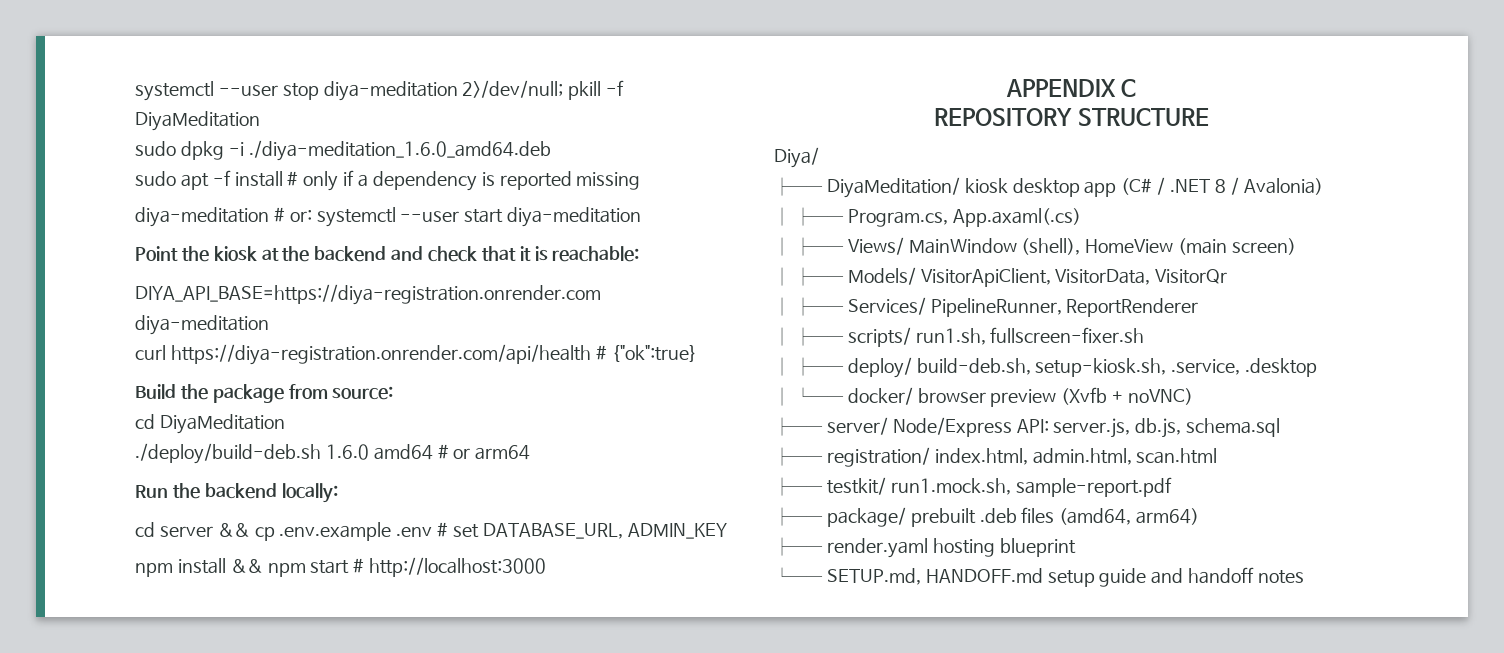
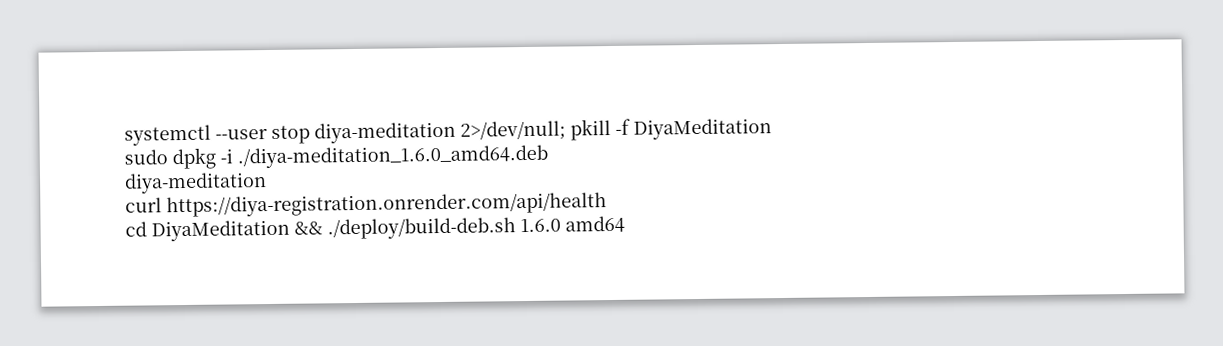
[135,170,641,191] [135,207,642,227] [135,246,640,262] [135,284,601,305] [135,315,269,335] [135,344,697,365] [135,384,394,403] sudo apt -f install # only if a dependency is reported missing // diya-meditation # or: systemctl --user start diya-meditation // Point the kiosk at the backend and check that it is reachable: // DIYA_API_BASE=https://diya-registration.onrender.com diya-meditation // curl https://diya-registration.onrender.com/api/health # {"ok":true} // Build the package from source: -> [124,172,267,194] [125,192,607,218] diya-meditation // curl https://diya-registration.onrender.com/api/health
(285, 424) // -> [294,221,323,235] &&
[437,444,531,460] [135,483,338,503] [135,522,727,541] [135,557,547,577] [1005,79,1137,97] [934,108,1209,126] [774,147,819,168] [774,177,1323,198] [774,207,1081,227] [774,237,1297,256] [774,267,1228,287] [774,297,1199,317] [774,327,1145,347] [774,357,1318,378] [774,387,1194,407] [774,417,1281,438] [774,447,1218,467] [774,477,1172,497] [774,507,1200,527] [774,537,1076,558] [774,567,1304,587] # or arm64 // Run the backend locally: // cd server && cp .env.example .env # set DATABASE_URL, ADMIN_KEY // npm install && npm start # http://localhost:3000 // APPENDIX C // REPOSITORY STRUCTURE // Diya/ // ├── DiyaMeditation/ kiosk desktop app (C# / .NET 8 / Avalonia) // │ ├── Program.cs, App.axaml(.cs) // │ ├── Views/ MainWindow (shell), HomeView (main screen) // │ ├── Models/ VisitorApiClient, VisitorData, VisitorQr // │ ├── Services/ PipelineRunner, ReportRenderer // │ ├── scripts/ run1.sh, fullscreen-fixer.sh // │ ├── deploy/ build-deb.sh, setup-kiosk.sh, .service, .desktop // │ └── docker/ browser preview (Xvfb + noVNC) // ├── server/ Node/Express API: server.js, db.js, schema.sql // ├── registration/ index.html, admin.html, scan.html // ├── testkit/ run1.mock.sh, sample-report.pdf // ├── package/ prebuilt .deb files (amd64, arm64) // ├── render.yaml hosting blueprint // └── SETUP.md, HANDOFF.md setup guide and handoff notes -> (625, 224) none

